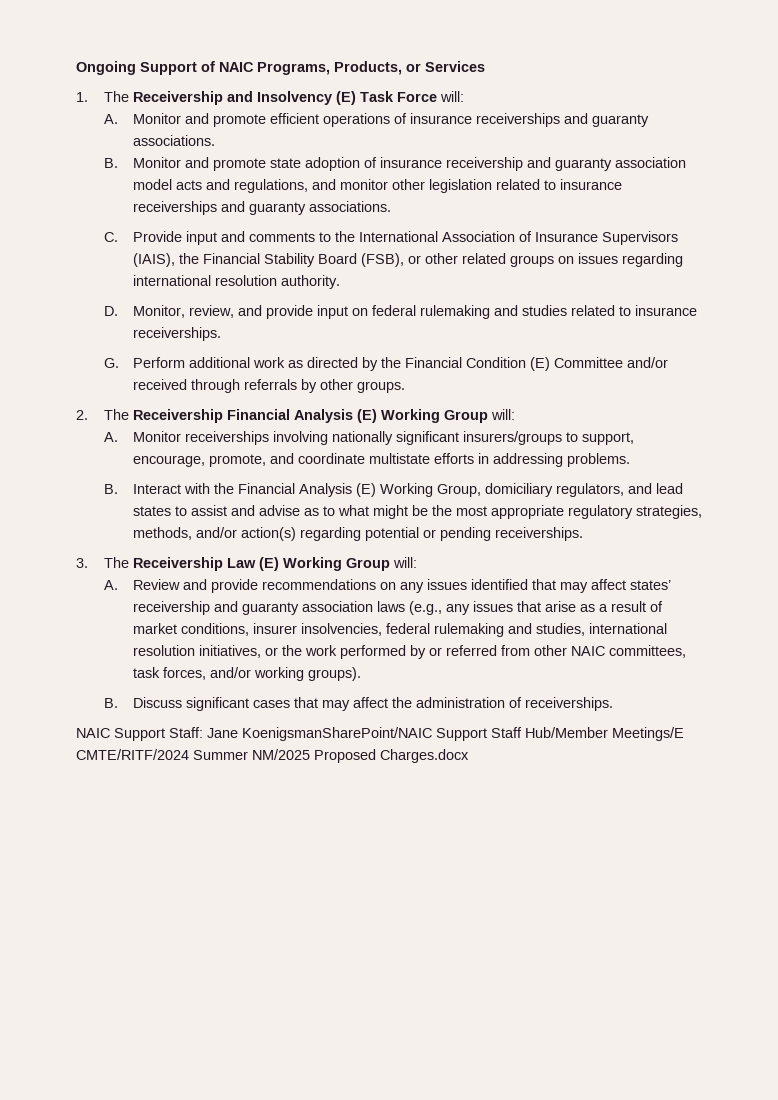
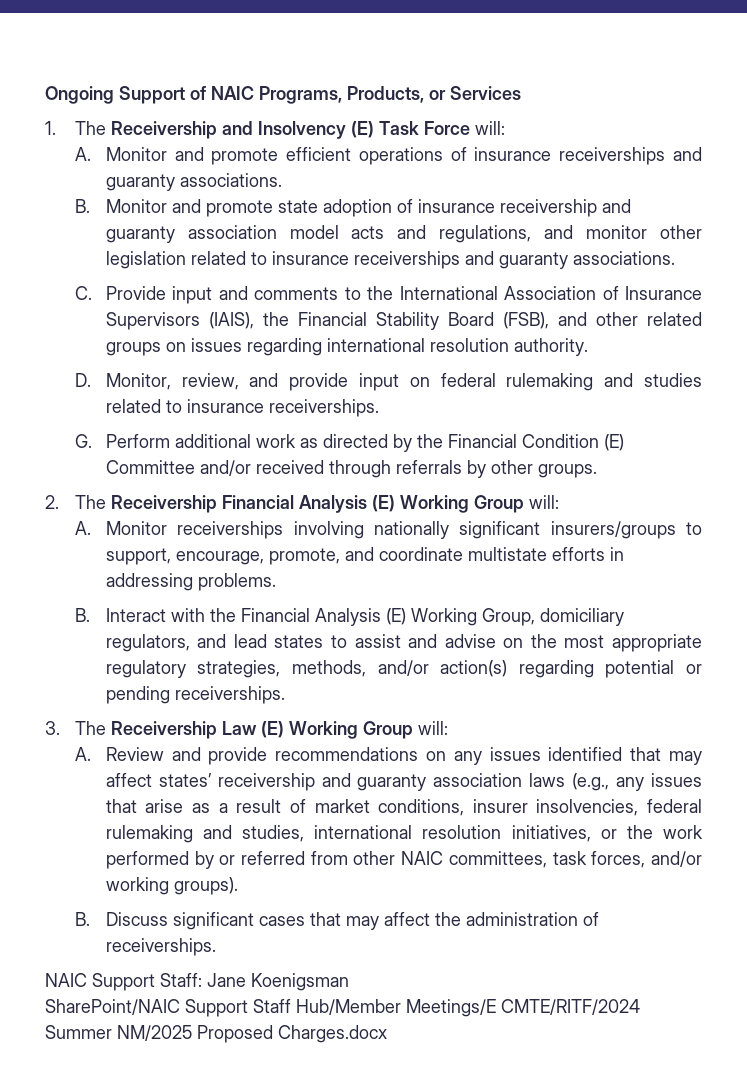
[407,255,421,264] or -> [557,312,587,326] and
[303,505,428,519] as to what might be -> [503,638,524,648] on
[242,727,432,741] KoenigsmanSharePoint/NAIC -> [251,973,349,991] [45,999,180,1015] Koenigsman // SharePoint/NAIC

